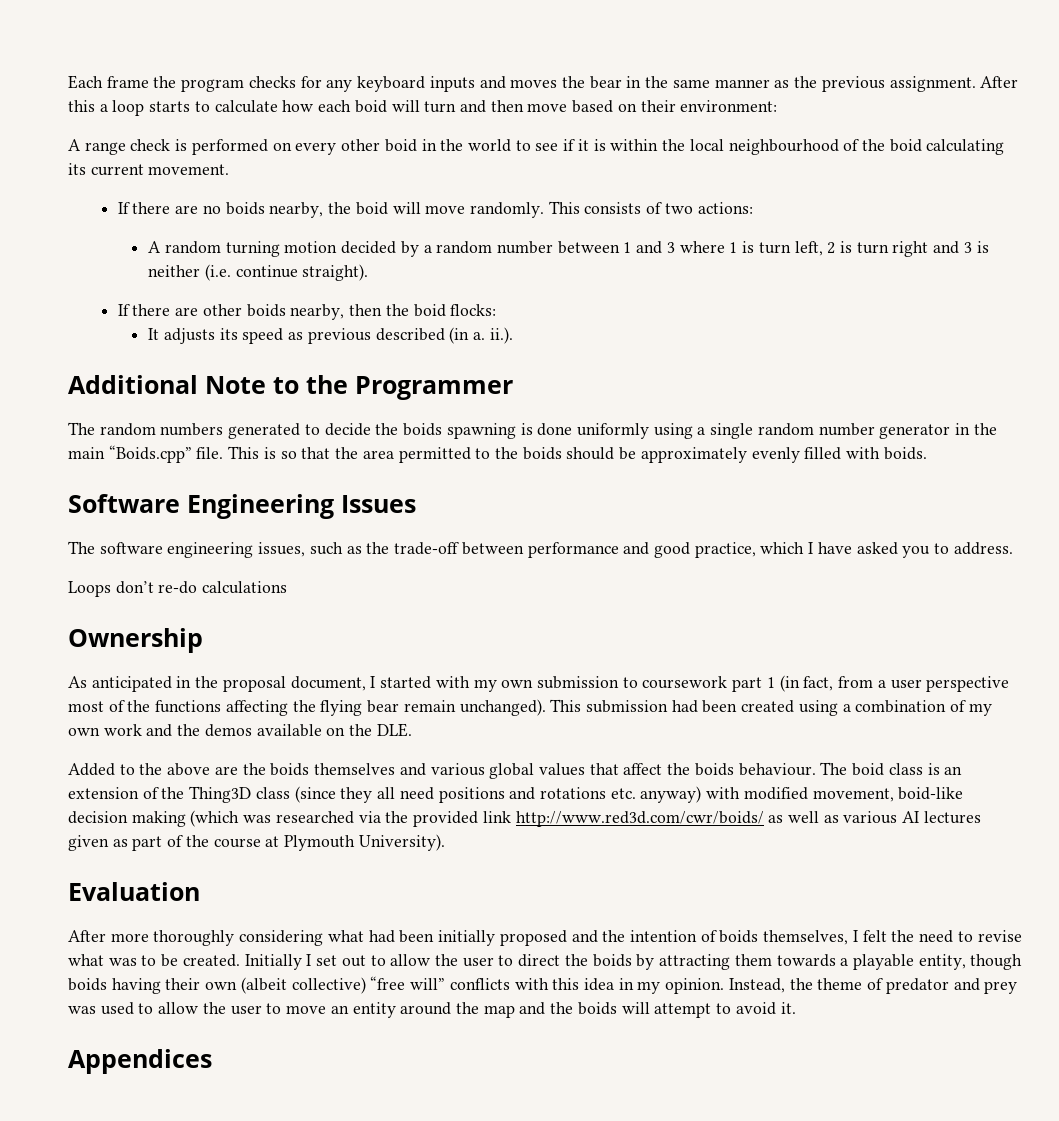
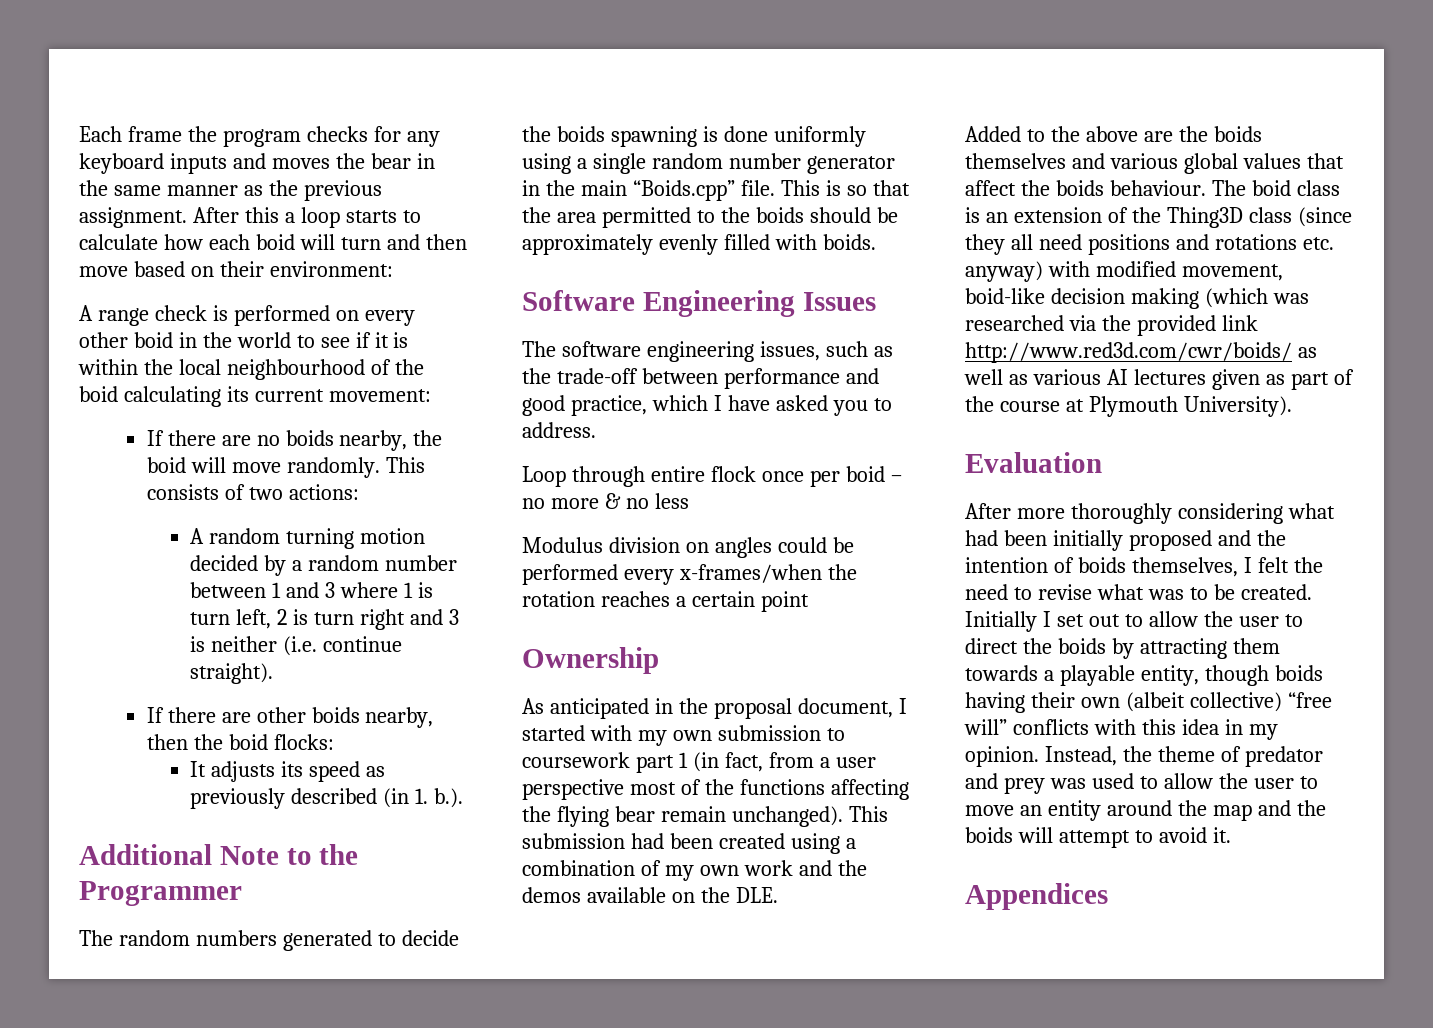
[148,164,230,175] movement. -> [328,389,431,402] movement:
[307,328,371,344] previous -> [190,788,286,809] previously
[473,327,513,344] a. ii.). -> [415,788,464,808] 1. b.).
[68,581,288,597] Loops don’t re-do calculations -> [522,466,902,487] [522,493,689,509] [522,537,854,558] [522,564,857,585] [522,591,809,612] Loop through entire flock once per boid – no more & no less // Modulus division on angles could be performed every x-frames/when the rotation reaches a certain point

